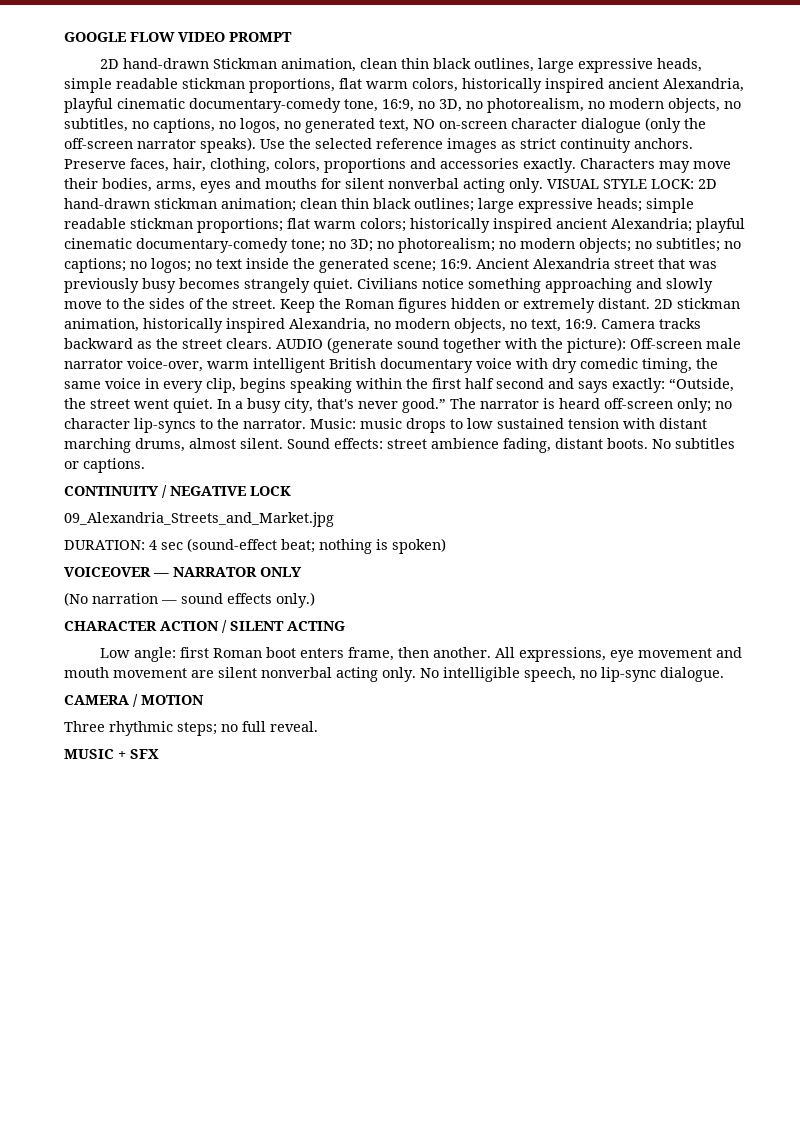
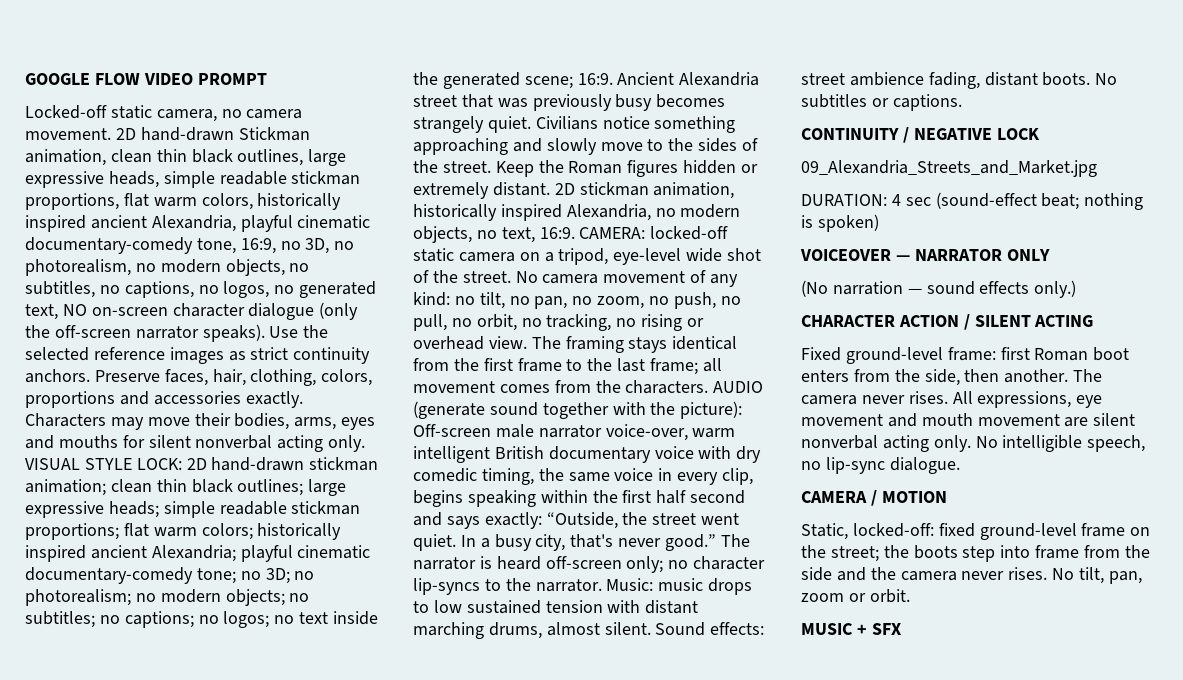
(292, 37) none -> [25,105,303,122] [25,128,111,140] Locked-off static camera, no camera movement.
[601,318,701,329] [64,338,272,349] Camera tracks backward as the street clears. -> [579,226,729,240] [413,248,762,265] [413,270,739,287] [413,292,741,309] [413,314,705,331] [413,336,738,353] [413,358,722,375] [413,380,709,394] CAMERA: locked-off static camera on a tripod, eye-level wide shot of the street. No camera movement of any kind: no tilt, no pan, no zoom, no push, no pull, no orbit, no tracking, no rising or overhead view. The framing stays identical from the first frame to the last frame; all movement comes from the characters.
[99,647,176,662] Low angle: -> [801,347,996,364] Fixed ground-level frame:
[347,647,491,661] frame, then another. -> [853,369,1103,386] [801,391,948,405] from the side, then another. The camera never rises.
[64,721,318,736] Three rhythmic steps; no full reveal. -> [801,523,1151,540] [801,545,1150,562] [801,567,1142,584] [801,589,910,603] Static, locked-off: fixed ground-level frame on the street; the boots step into frame from the side and the camera never rises. No tilt, pan, zoom or orbit.

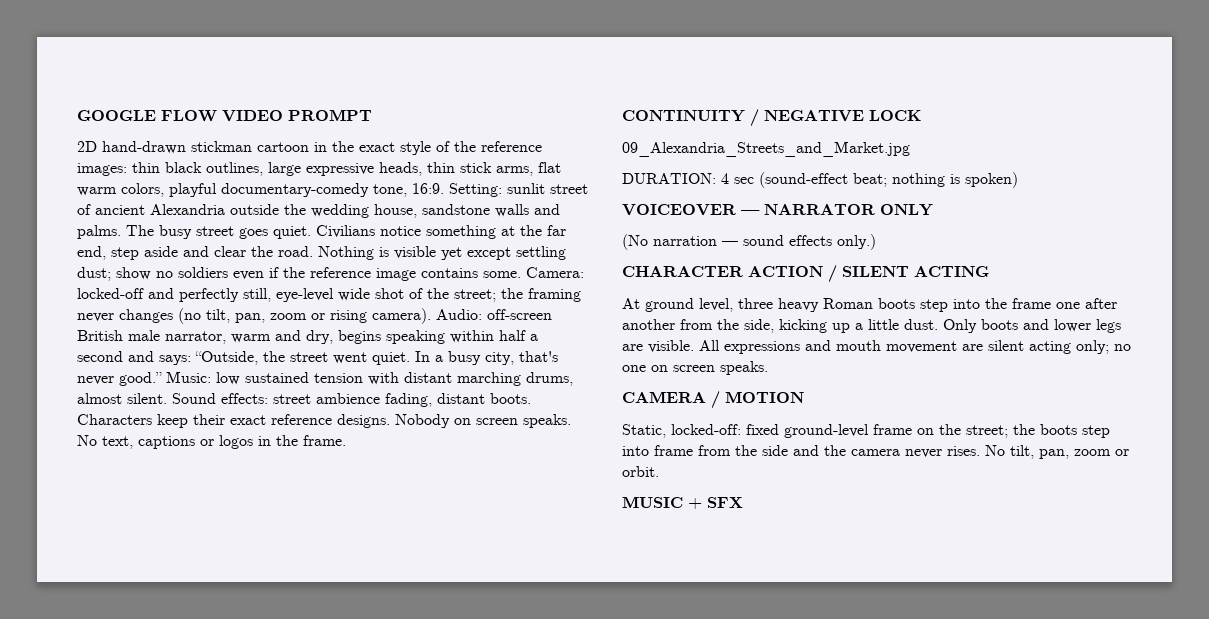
[25,105,303,122] [25,127,310,141] [25,149,152,166] Locked-off static camera, no camera movement. 2D hand-drawn Stickman animation, clean -> [77,141,542,155] [77,163,127,176] 2D hand-drawn stickman cartoon in the exact style of the reference images:
[163,171,361,188] [25,193,342,210] [25,215,371,232] [25,237,355,254] [25,259,310,276] [25,281,377,298] [25,302,359,320] [25,324,329,342] [25,347,371,364] [25,369,373,386] [25,391,303,408] [25,413,376,430] [25,435,366,452] [25,457,379,471] [25,479,347,496] [25,501,361,518] [25,523,342,540] [25,545,371,562] [25,567,315,584] [25,589,310,606] [25,611,379,628] [413,72,760,89] [413,94,726,111] [413,116,736,133] [413,138,759,155] [413,160,759,177] [413,182,735,199] [413,204,741,221] [413,226,729,243] [413,248,609,265] simple readable stickman proportions, flat warm colors, historically inspired ancient Alexandria, playful cinematic documentary-comedy tone, 16:9, no 3D, no photorealism, no modern objects, no subtitles, no captions, no logos, no generated text, NO on-screen character dialogue (only the off-screen narrator speaks). Use the selected reference images as strict continuity anchors. Preserve faces, hair, clothing, colors, proportions and accessories exactly. Characters may move their bodies, arms, eyes and mouths for silent nonverbal acting only. VISUAL STYLE LOCK: 2D hand-drawn stickman animation; clean thin black outlines; large expressive heads; simple readable stickman proportions; flat warm colors; historically inspired ancient Alexandria; playful cinematic documentary-comedy tone; no 3D; no photorealism; no modern objects; no subtitles; no captions; no logos; no text inside the generated scene; 16:9. Ancient Alexandria street that was previously busy becomes strangely quiet. Civilians notice something approaching and slowly move to the sides of the street. Keep the Roman figures hidden or extremely distant. 2D stickman animation, historically inspired Alexandria, no modern objects, no text, 16:9. CAMERA: locked-off static camera on a tripod, -> [427,162,561,176] [77,183,588,197] [77,204,560,218] [77,225,566,239] [77,246,566,260] [77,267,584,281] [77,288,271,302] thin stick arms, flat warm colors, playful documentary-comedy tone, 16:9. Setting: sunlit street of ancient Alexandria outside the wedding house, sandstone walls and palms. The busy street goes quiet. Civilians notice something at the far end, step aside and clear the road. Nothing is visible yet except settling dust; show no soldiers even if the reference image contains some. Camera: locked-off and perfectly still,
[462,270,739,287] [413,292,741,309] [413,314,705,331] [413,336,738,353] [413,358,722,375] [413,380,764,394] [413,401,743,419] [413,424,736,441] [413,446,762,463] [413,468,754,485] [413,490,746,507] [413,512,542,529] street. No camera movement of any kind: no tilt, no pan, no zoom, no push, no pull, no orbit, no tracking, no rising or overhead view. The framing stays identical from the first frame to the last frame; all movement comes from the characters. AUDIO (generate sound together with the picture): Off-screen male narrator voice-over, warm intelligent British documentary voice with dry comedic timing, the same voice in every clip, begins speaking within the first half second and says exactly: -> [454,288,581,302] [77,308,552,324] [77,330,538,344] [77,351,191,365] street; the framing never changes (no tilt, pan, zoom or rising camera). Audio: off-screen British male narrator, warm and dry, begins speaking within half a second and says:
[720,534,750,547] [413,556,766,573] [413,578,753,595] [413,601,429,613] The narrator is heard off-screen only; no character lip-syncs to the narrator. Music: music drops to -> [166,371,211,383] Music:
[1095,73,1118,85] [801,94,962,111] No subtitles or captions. -> [77,414,571,428] [77,435,346,449] Characters keep their exact reference designs. Nobody on screen speaks. No text, captions or logos in the frame.
[801,347,1130,364] [801,369,1103,386] [801,391,1103,408] [801,414,883,426] Fixed ground-level frame: first Roman boot enters from the side, then another. The camera never rises. All expressions, eye movement -> [622,298,1117,312] [622,319,1121,333] [622,340,800,354] At ground level, three heavy Roman boots step into the frame one after another from the side, kicking up a little dust. Only boots and lower legs are visible. All expressions
[801,435,1146,452] [801,457,960,474] nonverbal acting only. No intelligible speech, no lip-sync dialogue. -> [1029,340,1131,354] [622,361,768,375] acting only; no one on screen speaks.

